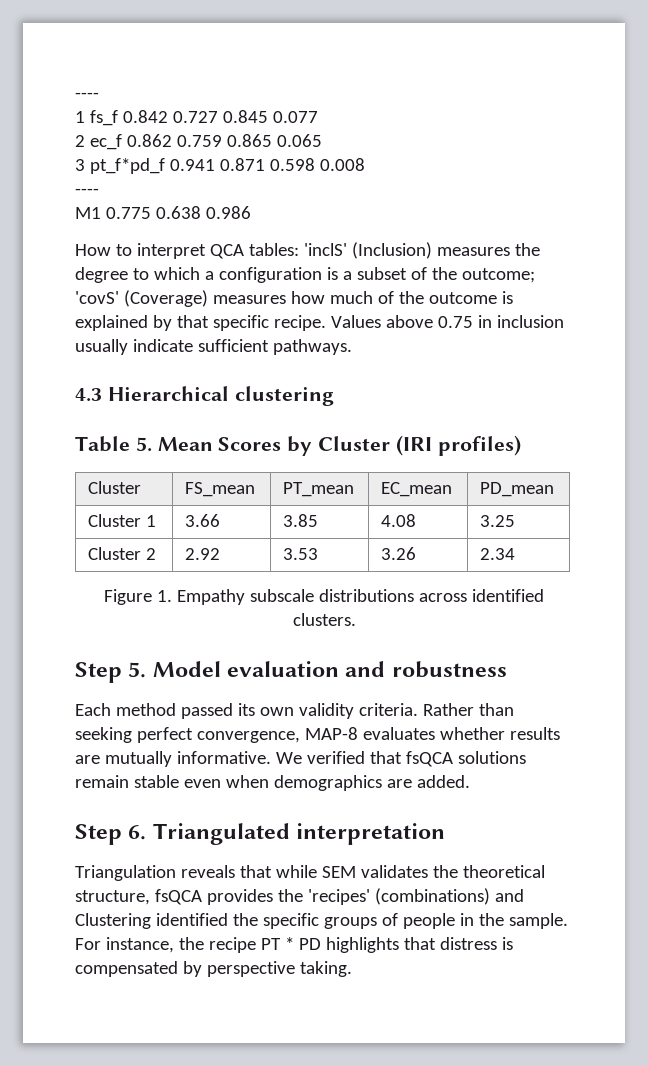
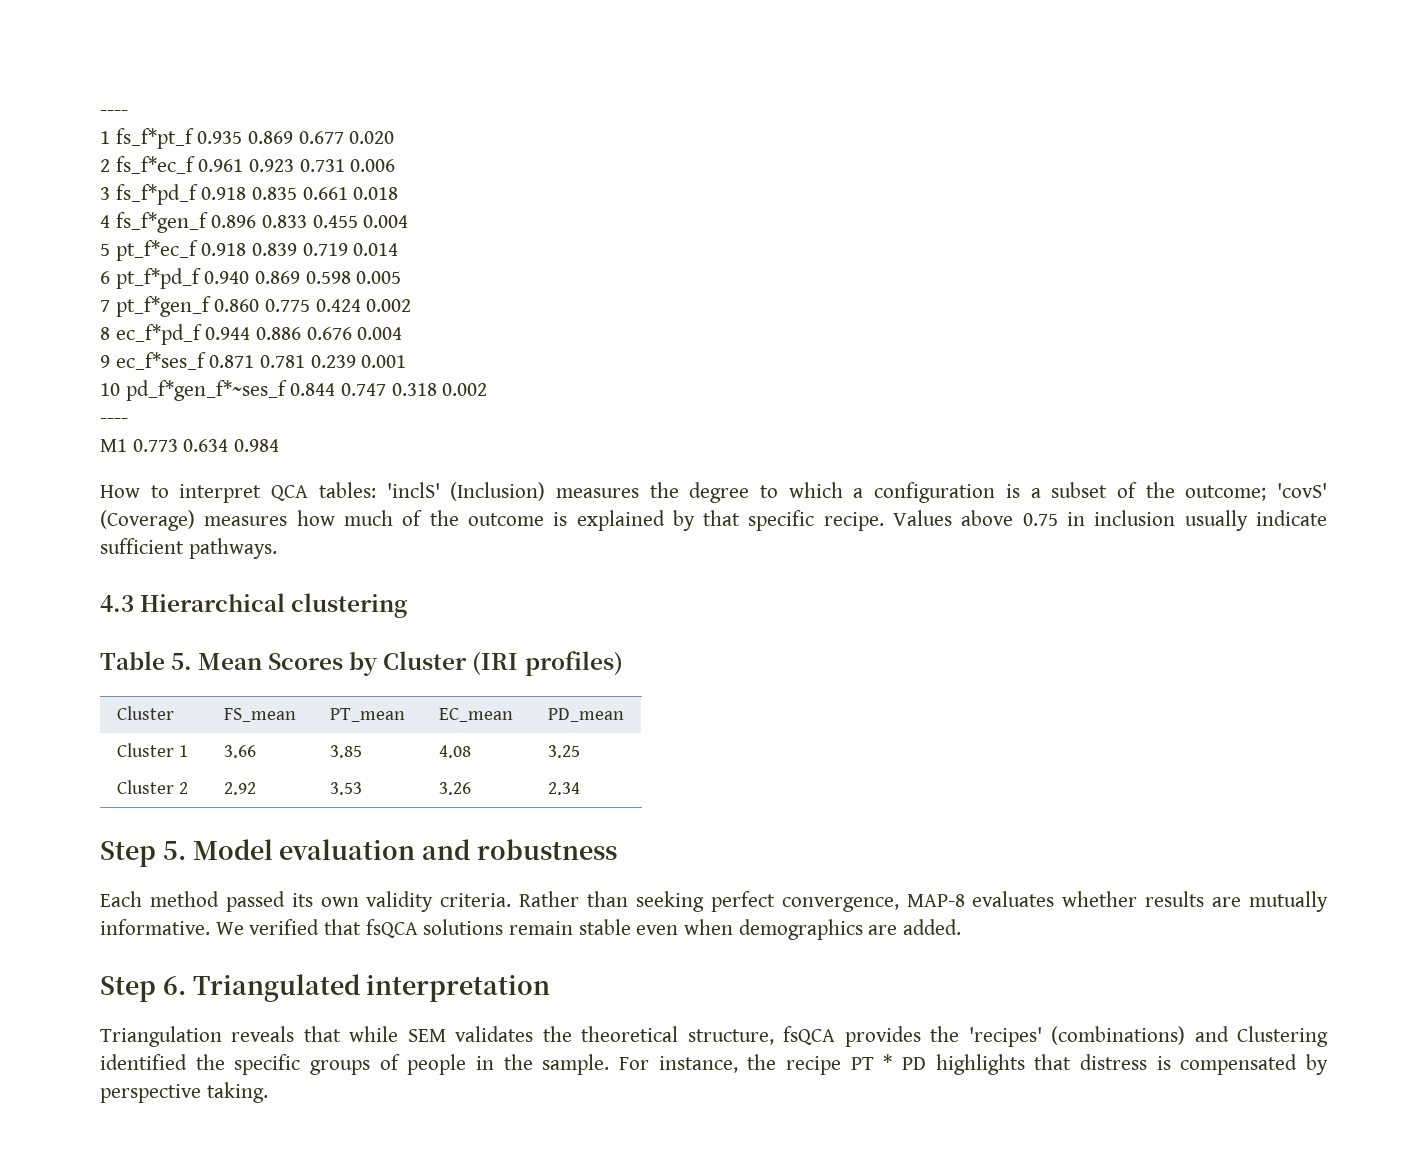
[89,110,318,126] [75,134,322,150] [75,158,365,174] fs_f 0.842 0.727 0.845 0.077 // 2 ec_f 0.862 0.759 0.865 0.065 // 3 pt_f*pd_f 0.941 0.871 0.598 0.008 -> [115,128,395,149] [100,156,396,174] [100,184,399,205] [100,212,409,233] [100,240,399,261] [100,268,402,289] [100,296,412,317] [100,324,403,345] [100,352,407,370] [100,380,488,401] fs_f*pt_f 0.935 0.869 0.677 0.020 // 2 fs_f*ec_f 0.961 0.923 0.731 0.006 // 3 fs_f*pd_f 0.918 0.835 0.661 0.018 // 4 fs_f*gen_f 0.896 0.833 0.455 0.004 // 5 pt_f*ec_f 0.918 0.839 0.719 0.014 // 6 pt_f*pd_f 0.940 0.869 0.598 0.005 // 7 pt_f*gen_f 0.860 0.775 0.424 0.002 // 8 ec_f*pd_f 0.944 0.886 0.676 0.004 // 9 ec_f*ses_f 0.871 0.781 0.239 0.001 // 10 pd_f*gen_f*~ses_f 0.844 0.747 0.318 0.002
[105,206,251,219] 0.775 0.638 0.986 -> [132,439,280,452] 0.773 0.634 0.984
[104,589,544,605] [292,613,356,626] // Figure 1. Empathy subscale distributions across identified clusters. -> (580, 788) none

